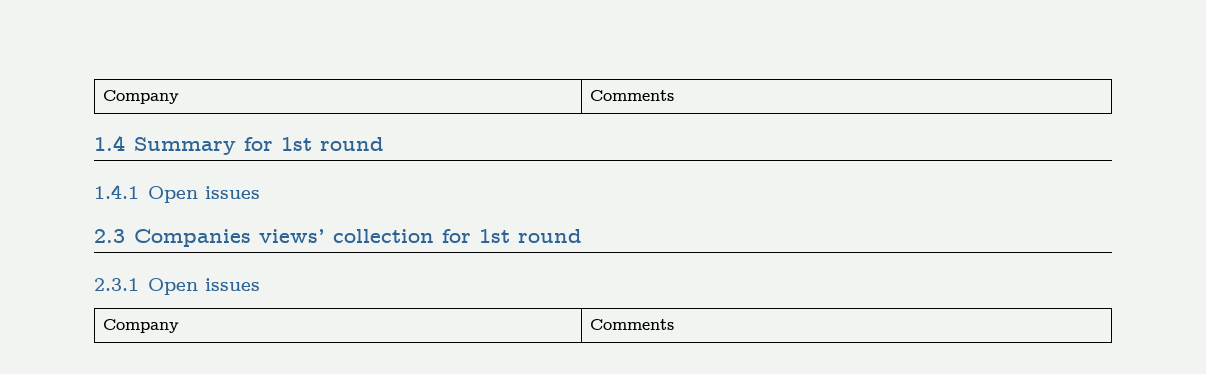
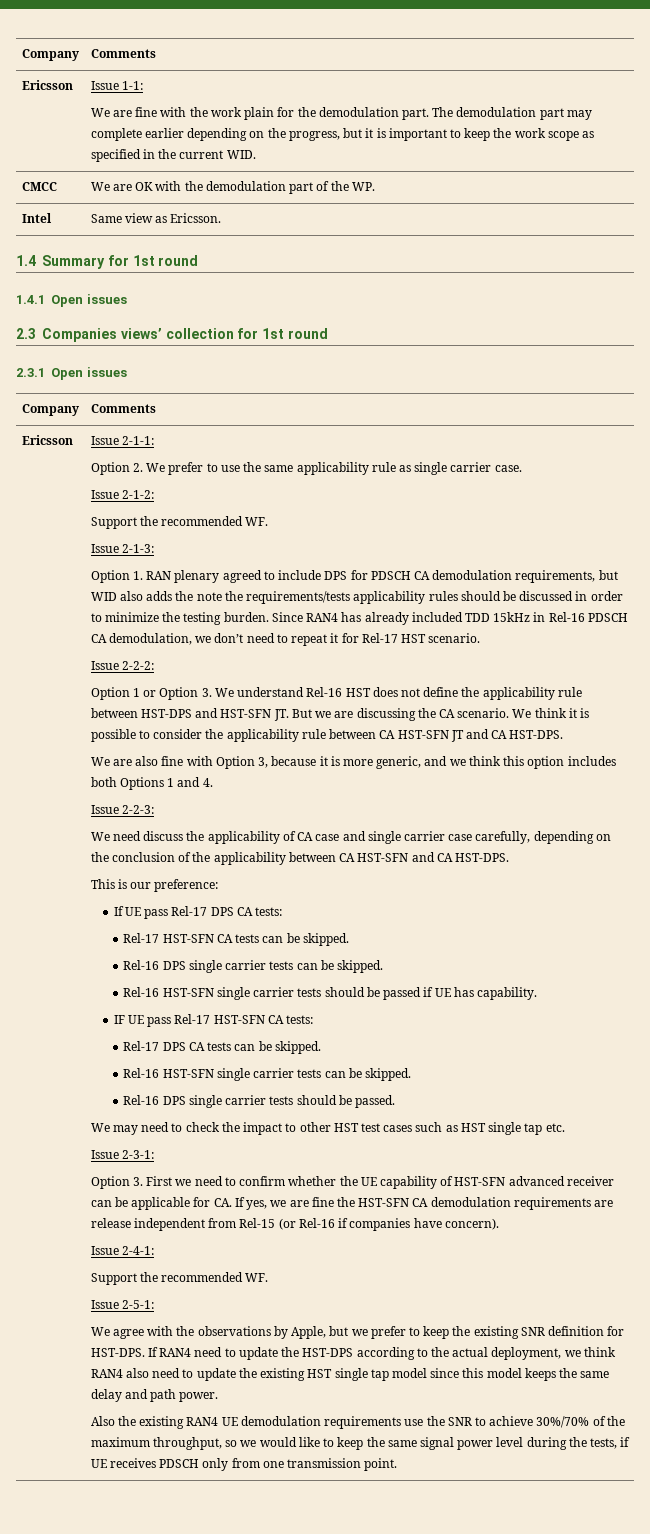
[102,90,179,104] [589,90,674,101] Company | Comments -> [21,49,79,61] [90,49,156,58] [21,80,73,90] [90,81,143,90] [90,107,592,120] [90,128,595,141] [90,149,256,162] [21,182,57,191] [90,181,375,194] [21,213,52,223] [90,213,222,223] Company | Comments // Ericsson | Issue 1-1: // We are fine with the work plain for the demodulation part. The demodulation part may complete earlier depending on the progress, but it is important to keep the work scope as specified in the current WID. // CMCC | We are OK with the demodulation part of the WP. // Intel | Same view as Ericsson.
(674, 324) none -> [21,435,73,445] [90,436,154,445] [90,462,522,475] [90,490,154,499] [90,516,269,529] [90,544,154,553] [90,570,618,583] [90,591,623,604] [90,612,628,625] [90,633,481,646] [90,661,154,670] [90,687,582,700] [90,708,590,721] [90,729,564,742] [90,756,616,769] [90,777,213,790] [90,805,154,814] [90,831,611,844] [90,852,509,865] [90,879,219,892] [113,906,283,919] [123,933,349,946] [123,960,384,973] [123,987,538,1000] [113,1014,314,1027] [123,1041,321,1054] [123,1068,412,1081] [123,1095,396,1108] [90,1122,565,1135] [90,1150,154,1159] [90,1176,614,1189] [90,1197,614,1210] [90,1218,499,1231] [90,1246,154,1255] [90,1272,269,1285] [90,1300,154,1309] [90,1326,625,1339] [90,1347,616,1360] [90,1368,610,1381] [90,1389,219,1402] [90,1416,625,1429] [90,1437,631,1450] [90,1458,398,1471] // Ericsson | Issue 2-1-1: // Option 2. We prefer to use the same applicability rule as single carrier case. // Issue 2-1-2: // Support the recommended WF. // Issue 2-1-3: // Option 1. RAN plenary agreed to include DPS for PDSCH CA demodulation requirements, but WID also adds the note the requirements/tests applicability rules should be discussed in order to minimize the testing burden. Since RAN4 has already included TDD 15kHz in Rel-16 PDSCH CA demodulation, we don’t need to repeat it for Rel-17 HST scenario. // Issue 2-2-2: // Option 1 or Option 3. We understand Rel-16 HST does not define the applicability rule between HST-DPS and HST-SFN JT. But we are discussing the CA scenario. We think it is possible to consider the applicability rule between CA HST-SFN JT and CA HST-DPS. // We are also fine with Option 3, because it is more generic, and we think this option includes both Options 1 and 4. // Issue 2-2-3: // We need discuss the applicability of CA case and single carrier case carefully, depending on the conclusion of the applicability between CA HST-SFN and CA HST-DPS. // This is our preference: // If UE pass Rel-17 DPS CA tests: // Rel-17 HST-SFN CA tests can be skipped. // Rel-16 DPS single carrier tests can be skipped. // Rel-16 HST-SFN single carrier tests should be passed if UE has capability. // IF UE pass Rel-17 HST-SFN CA tests: // Rel-17 DPS CA tests can be skipped. // Rel-16 HST-SFN single carrier tests can be skipped. // Rel-16 DPS single carrier tests should be passed. // We may need to check the impact to other HST test cases such as HST single tap etc. // Issue 2-3-1: // Option 3. First we need to confirm whether the UE capability of HST-SFN advanced receiver can be applicable for CA. If yes, we are fine the HST-SFN CA demodulation requirements are release independent from Rel-15 (or Rel-16 if companies have concern). // Issue 2-4-1: // Support the recommended WF. // Issue 2-5-1: // We agree with the observations by Apple, but we prefer to keep the existing SNR definition for HST-DPS. If RAN4 need to update the HST-DPS according to the actual deployment, we think RAN4 also need to update the existing HST single tap model since this model keeps the same delay and path power. // Also the existing RAN4 UE demodulation requirements use the SNR to achieve 30%/70% of the maximum throughput, so we would like to keep the same signal power level during the tests, if UE receives PDSCH only from one transmission point.

